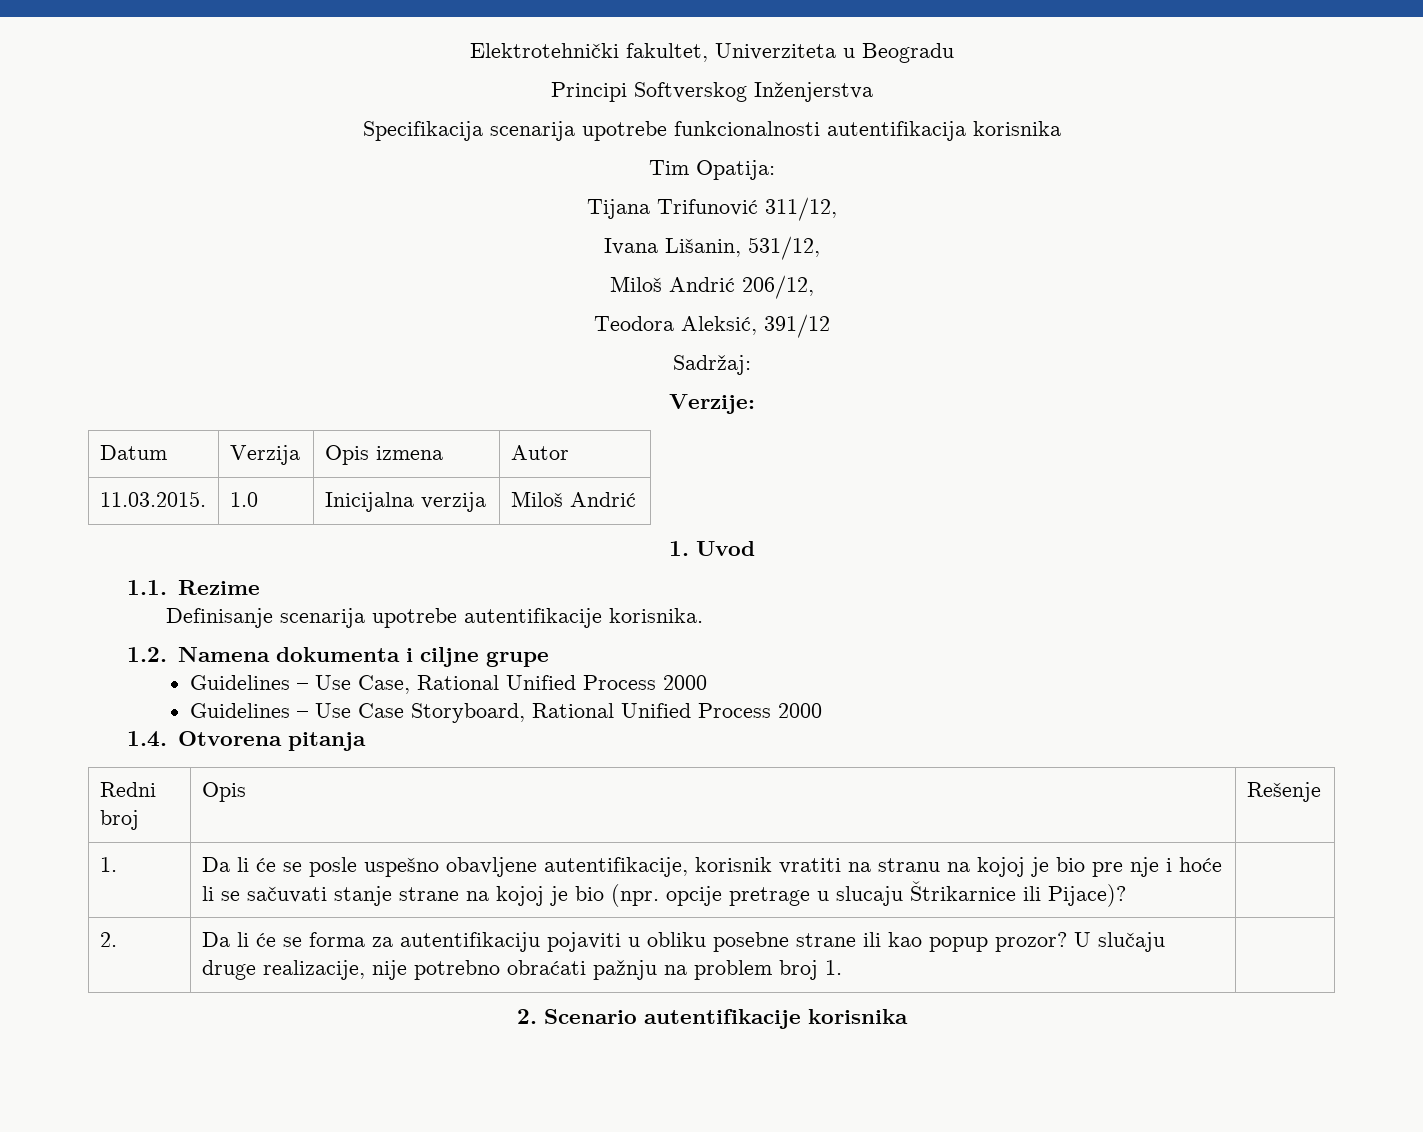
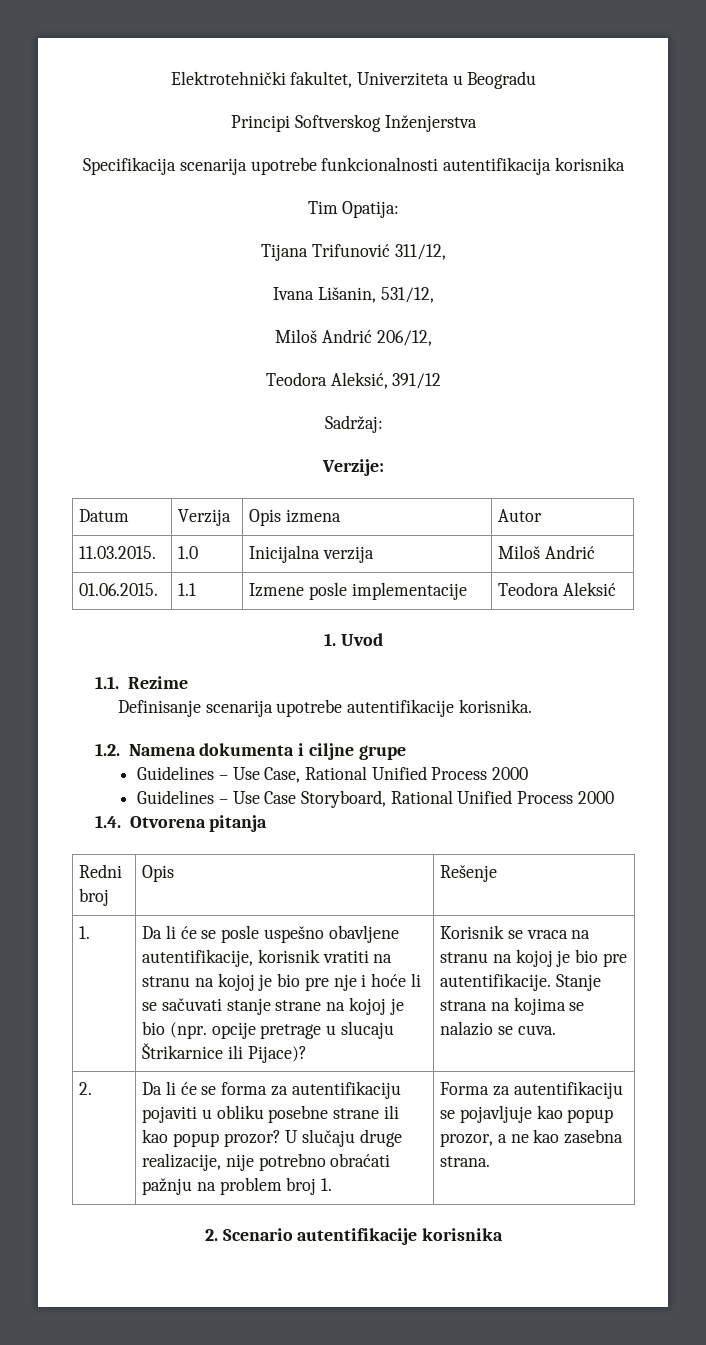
(636, 499) none -> [79,583,159,596] [178,583,197,596] [249,582,467,600] [498,582,616,596] // 01.06.2015. | 1.1 | Izmene posle implementacije | Teodora Aleksić
(1126, 895) none -> [440,925,591,939] [440,949,627,967] [440,973,601,991] [440,997,585,1015] [440,1021,556,1036] Korisnik se vraca na stranu na kojoj je bio pre autentifikacije. Stanje strana na kojima se nalazio se cuva.
(842, 967) none -> [440,1081,623,1099] [440,1105,614,1123] [440,1129,624,1147] [440,1156,491,1167] Forma za autentifikaciju se pojavljuje kao popup prozor, a ne kao zasebna strana.

